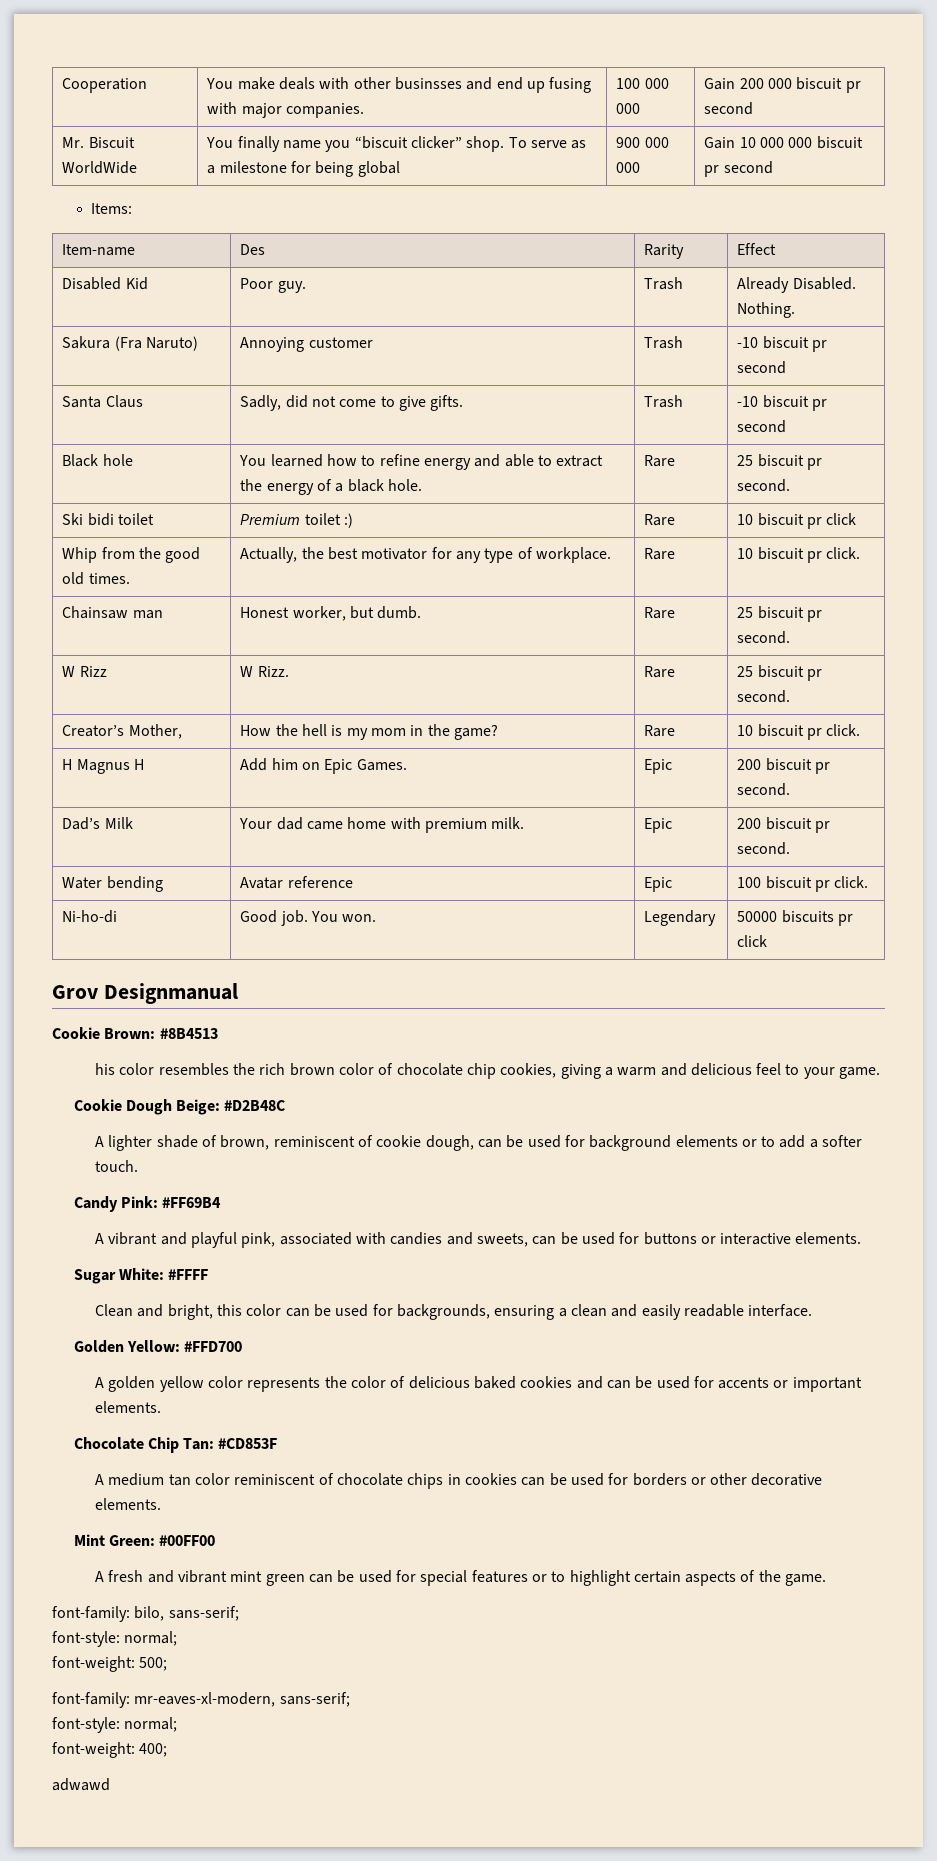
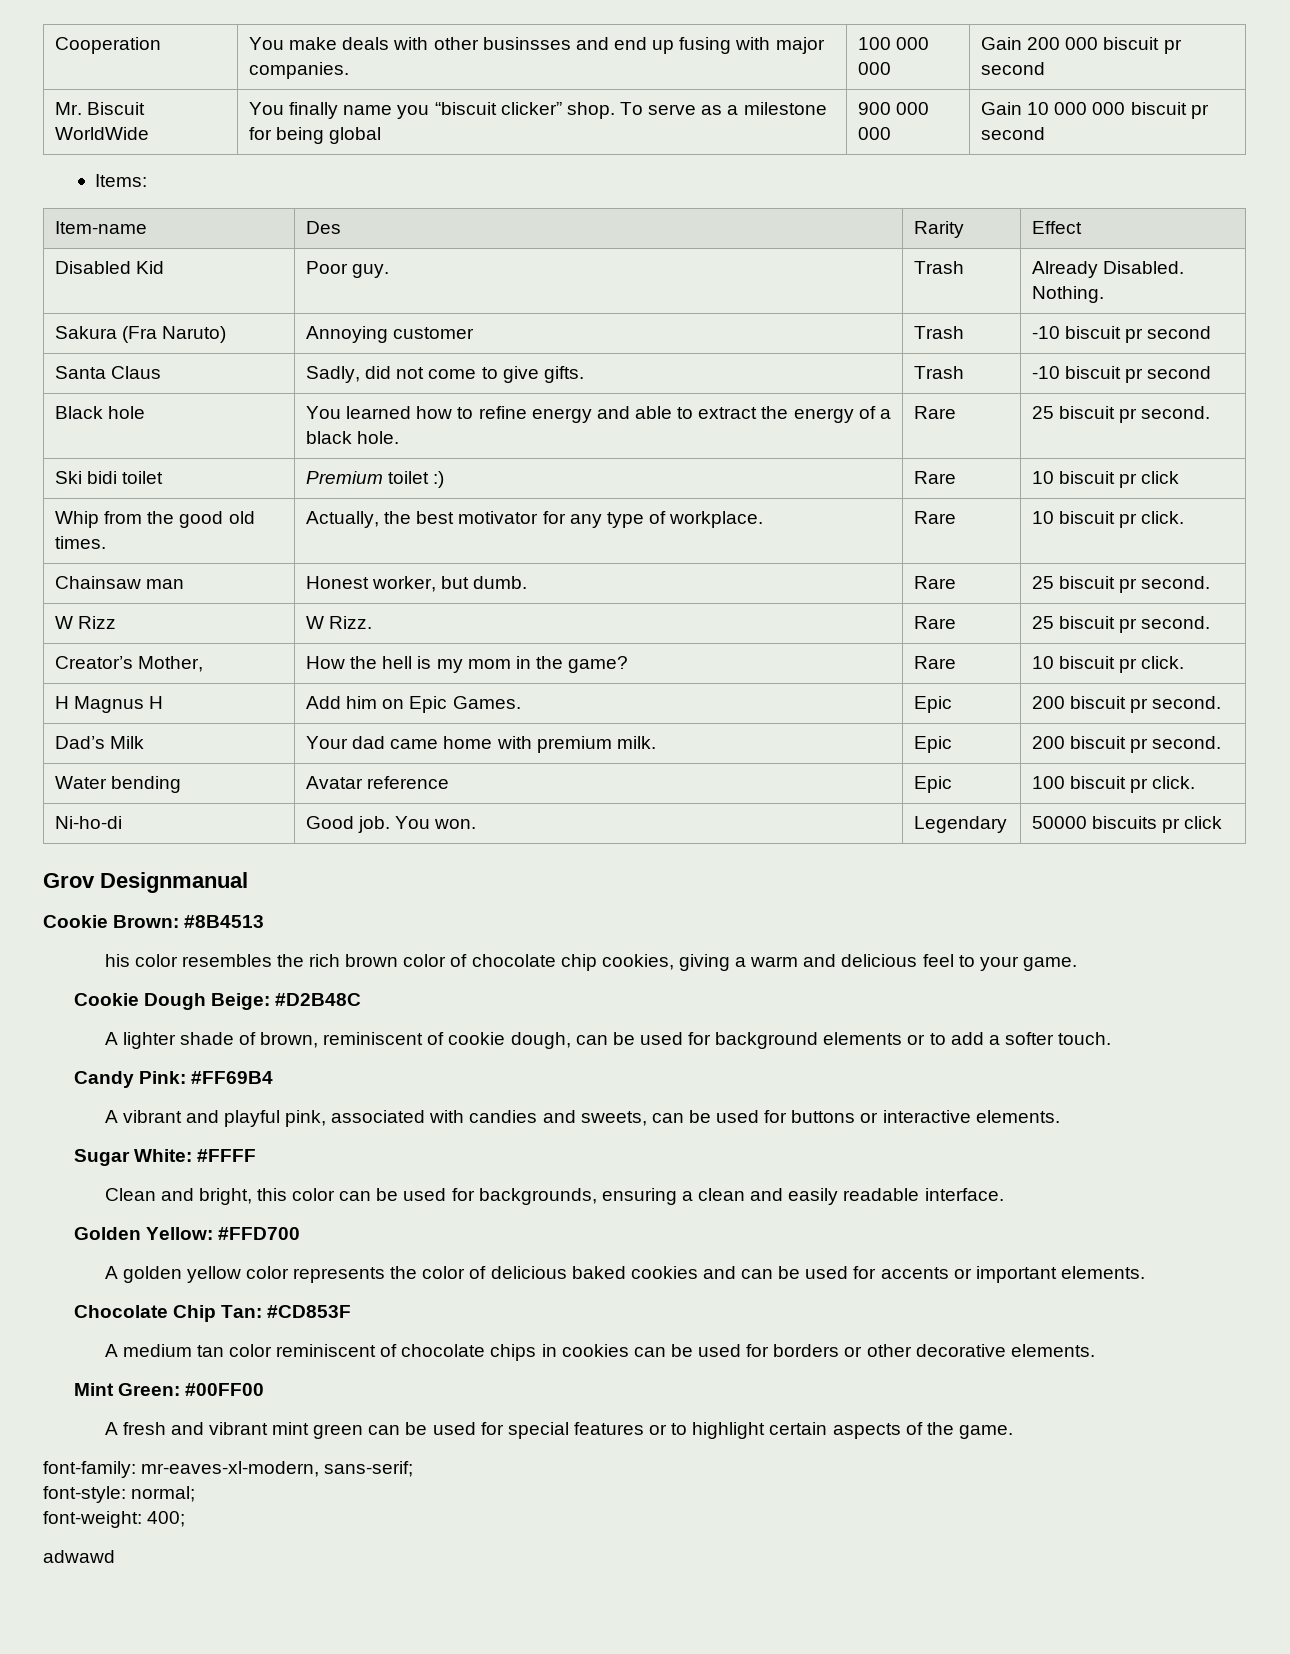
[52,1606,239,1622] [52,1631,178,1647] [52,1656,168,1672] // font-family: bilo, sans-serif; // font-style: normal; // font-weight: 500; -> (1013, 1432) none

